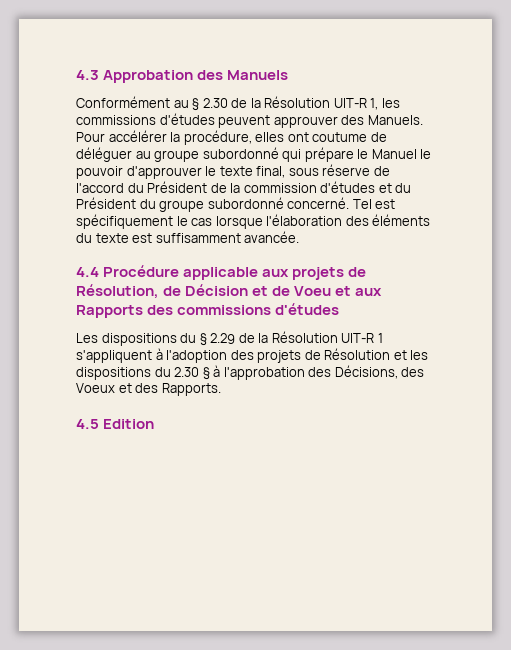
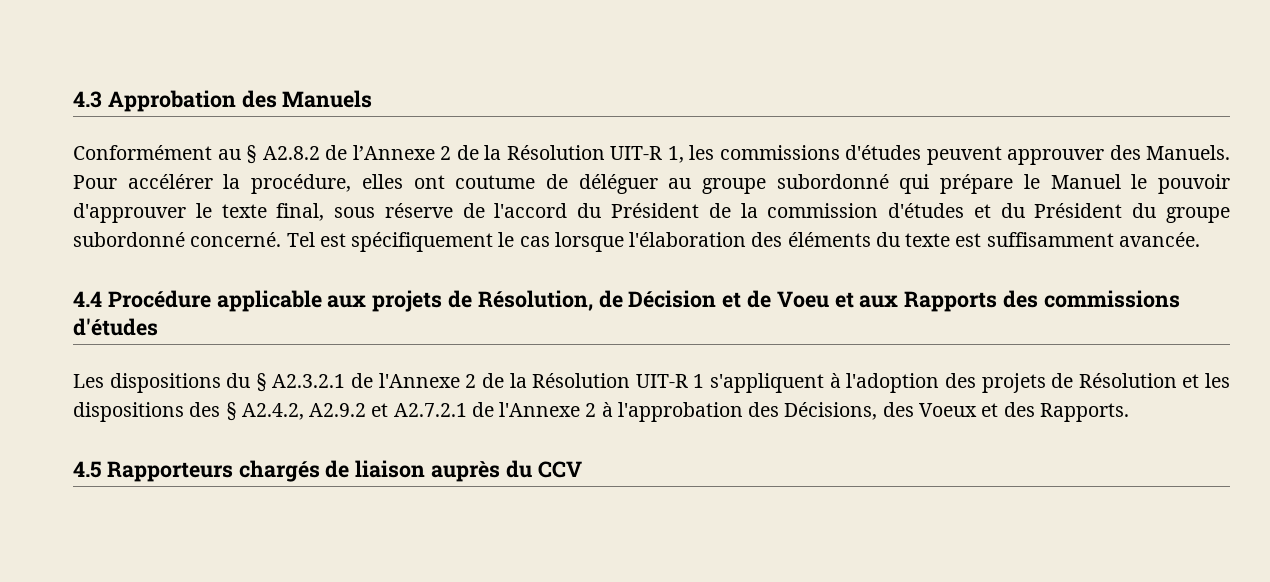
[202,98,228,108] 2.30 -> [262,145,451,160] A2.8.2 de l’Annexe 2
[210,333,236,344] 2.29 -> [272,373,477,388] A2.3.2.1 de l'Annexe 2
[154,367,210,380] du 2.30 § -> [189,402,597,421] des § A2.4.2, A2.9.2 et A2.7.2.1 de l'Annexe 2
[103,419,155,429] Edition -> [106,460,582,482] Rapporteurs chargés de liaison auprès du CCV

